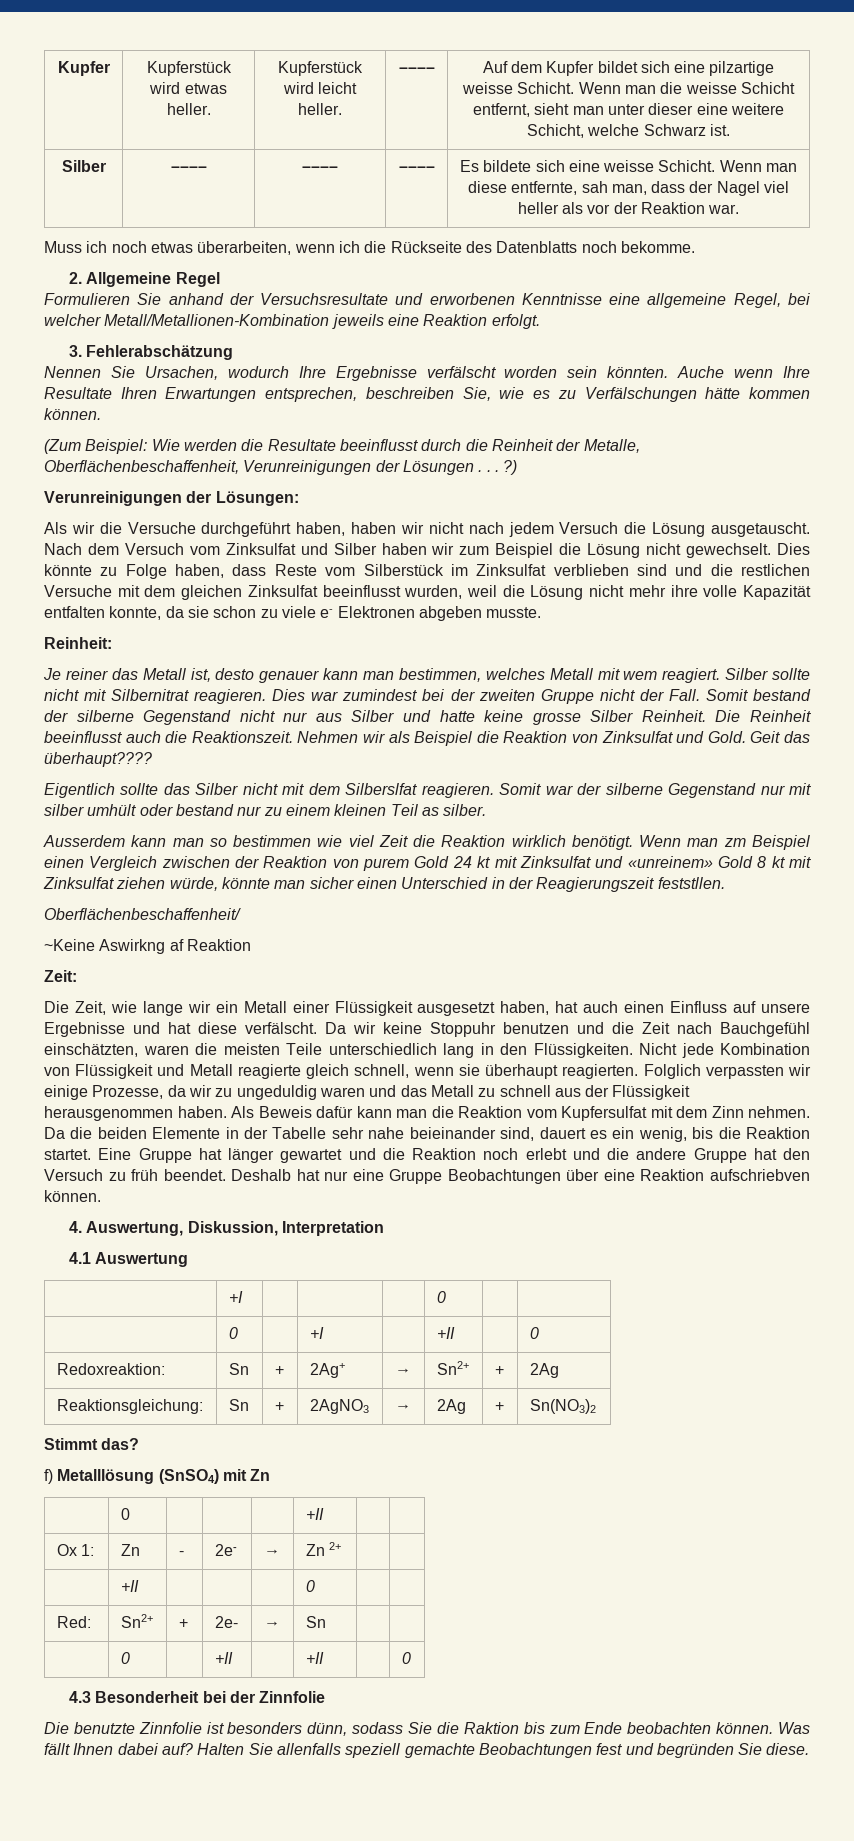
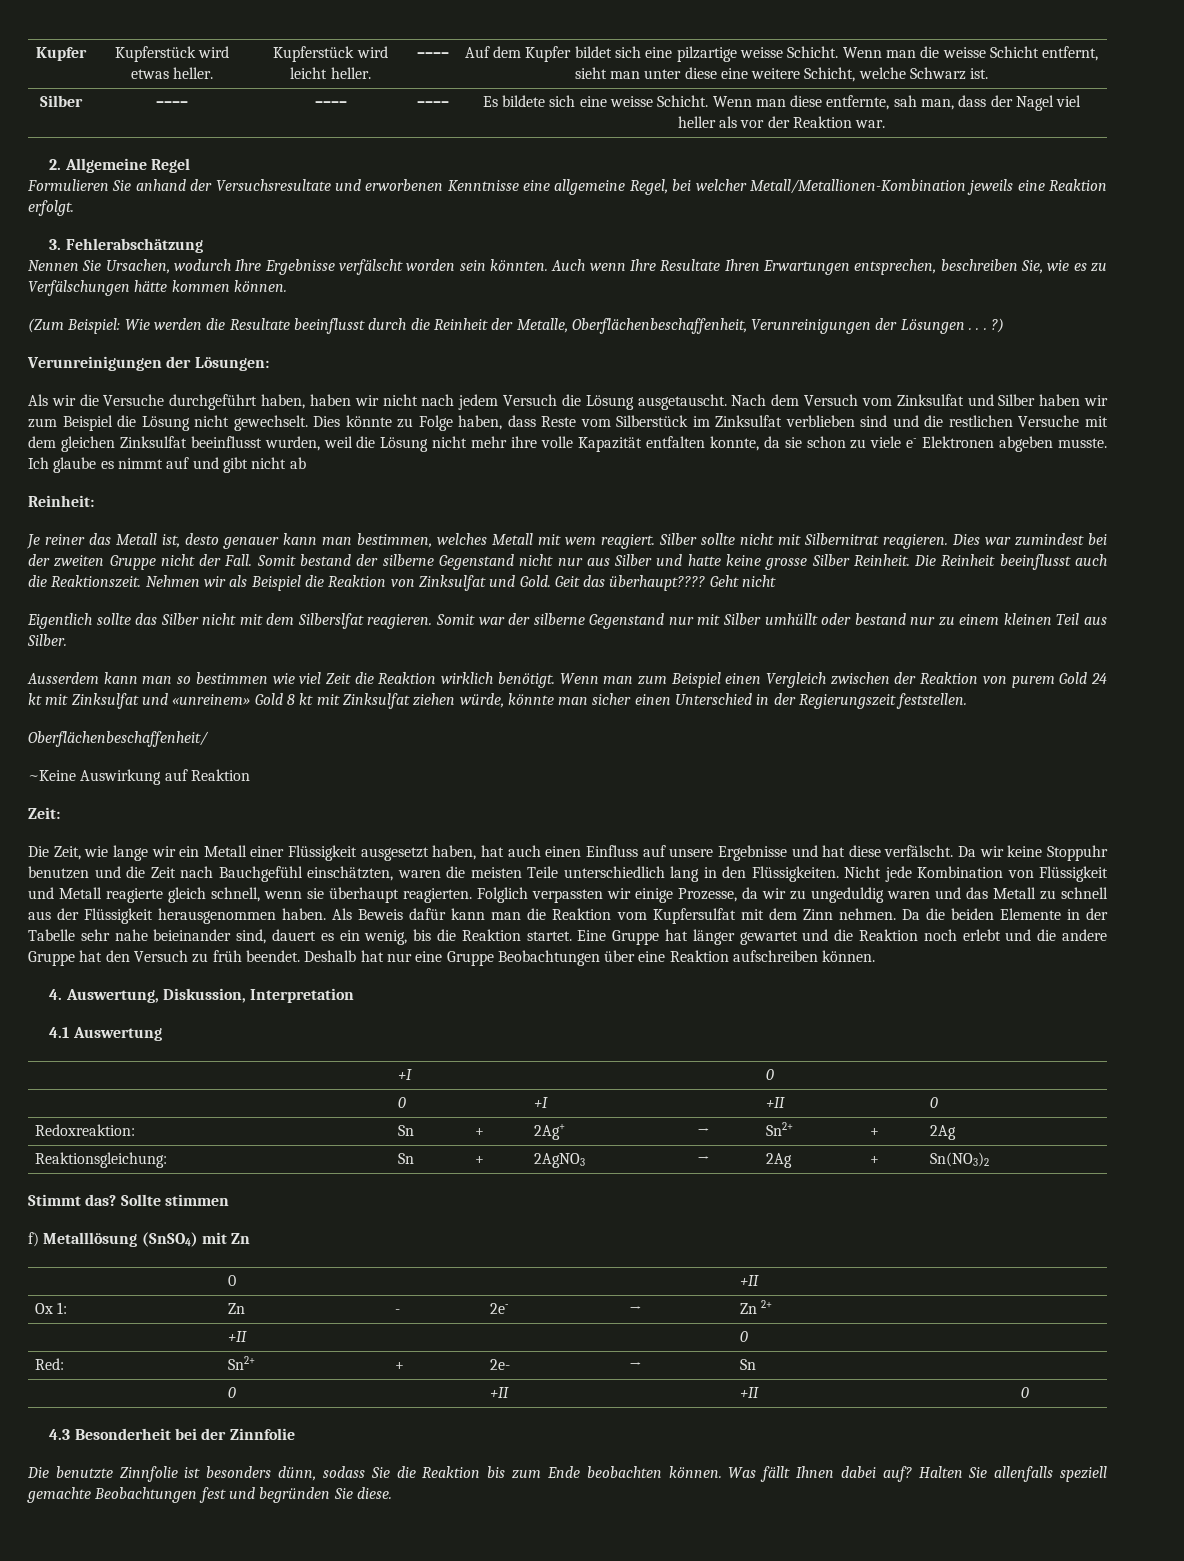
[648,103,694,115] dieser -> [684,67,717,79] diese
[44,241,695,255] // Muss ich noch etwas überarbeiten, wenn ich die Rückseite des Datenblatts noch bekomme. -> (886, 124) none
[677,366,725,378] Auche -> [551,259,586,271] Auch
(542, 612) none -> [28,457,306,473] Ich glaube es nimmt auf und gibt nicht ab
(152, 759) none -> [709,575,777,587] Geht nicht
[44,804,137,816] silber umhült -> [722,613,818,625] Silber umhüllt
[421,804,487,816] as silber. -> [1083,617,1107,625] [27,634,67,646] aus Silber.
[723,838,746,847] zm -> [637,676,667,685] zum
[536,877,725,892] Reagierungszeit feststllen. -> [799,693,968,709] Regierungszeit feststellen.
[99,939,184,954] Aswirkng af -> [80,769,188,785] Auswirkung auf
[710,1169,811,1181] aufschriebven -> [733,950,819,962] aufschreiben
(140, 1444) none -> [120,1194,229,1206] Sollte stimmen
[463,1722,519,1734] Raktion -> [422,1466,481,1478] Reaktion

